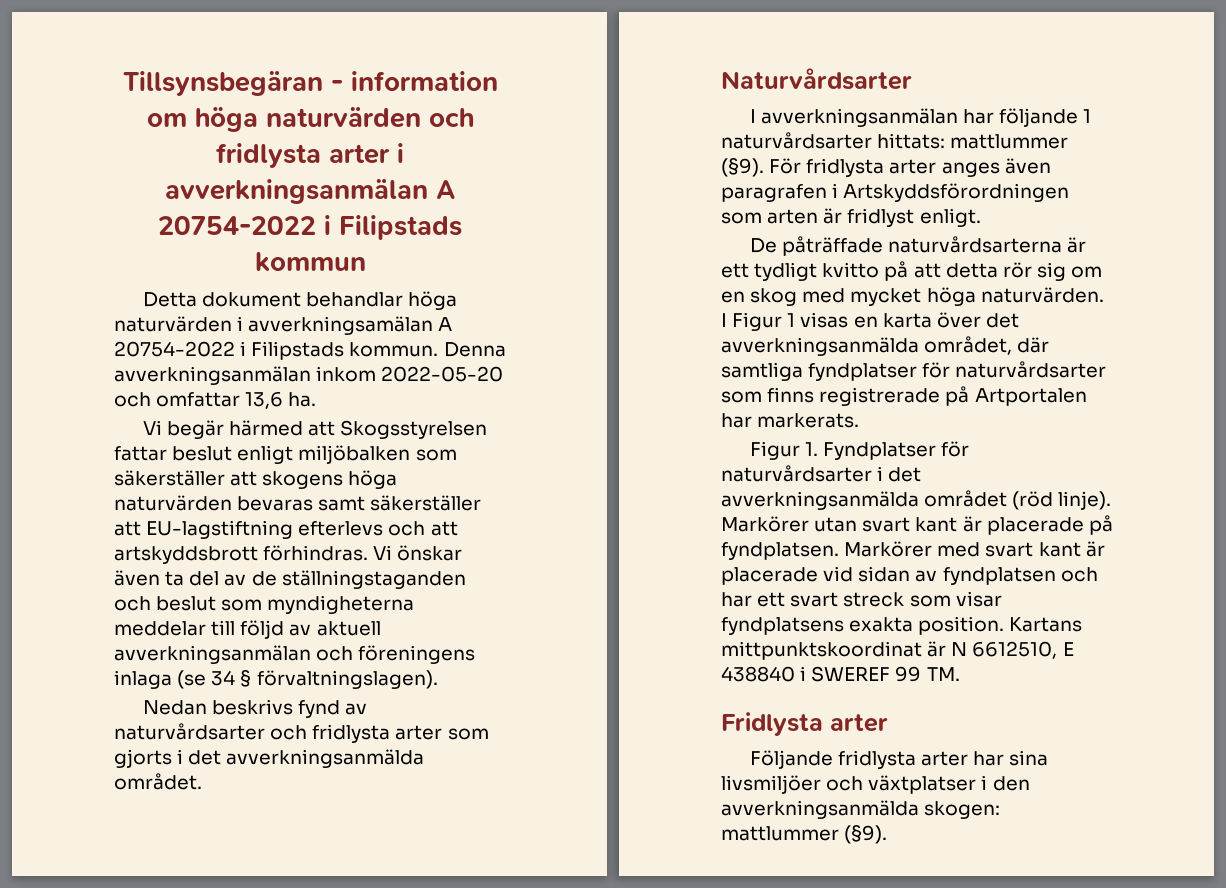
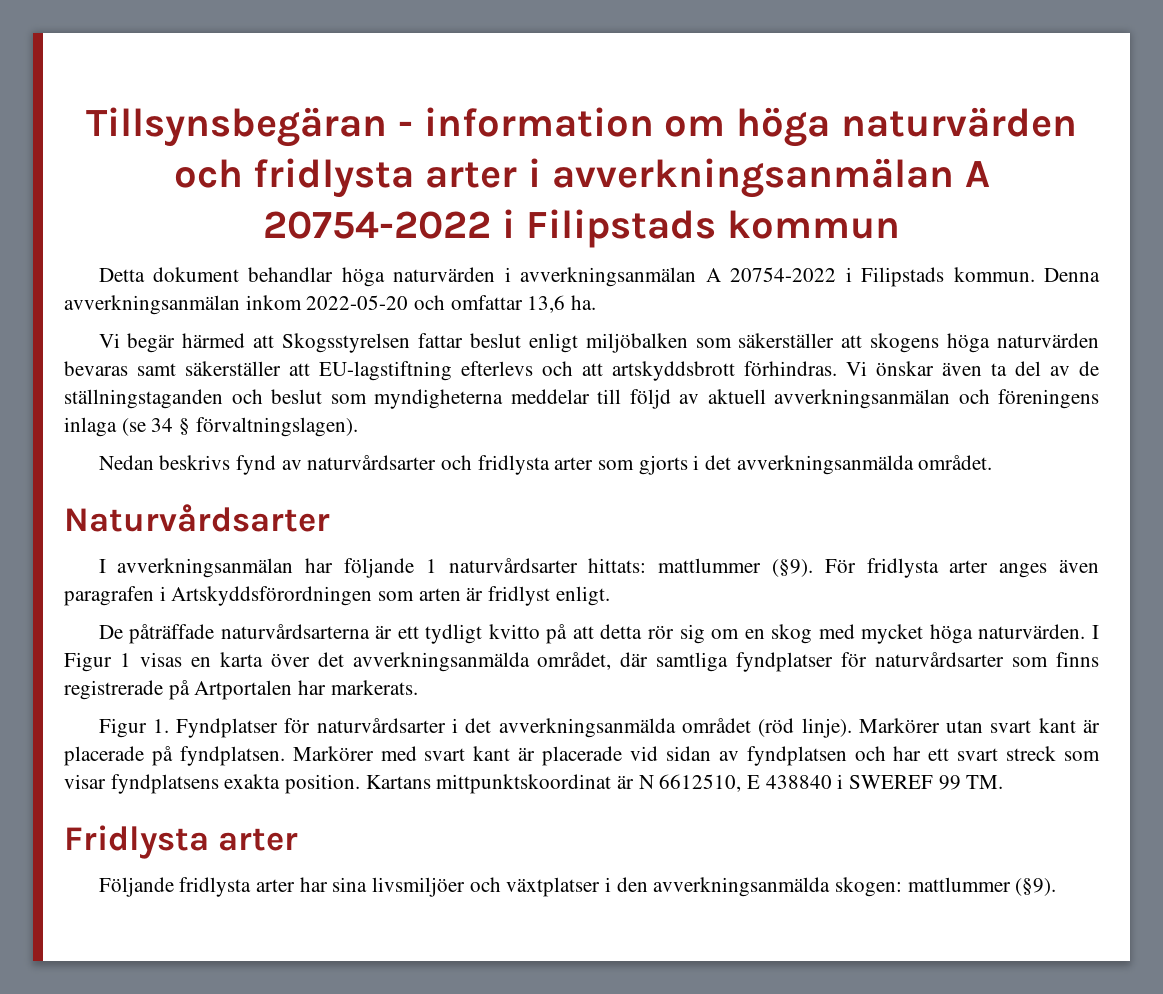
[248,316,434,335] avverkningsamälan -> [520,267,697,287] avverkningsanmälan

